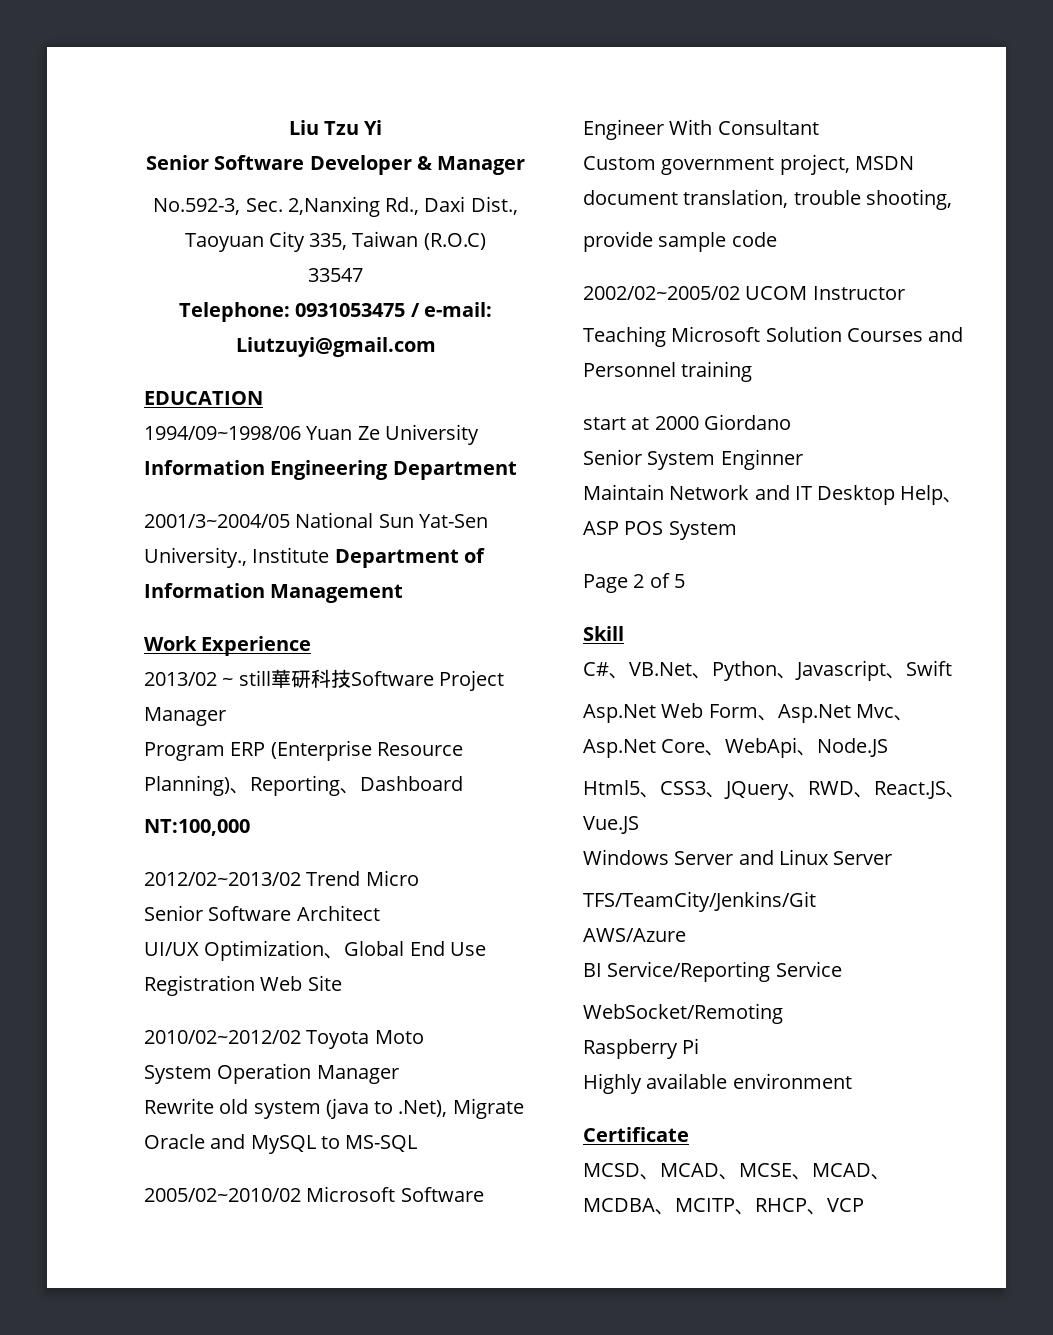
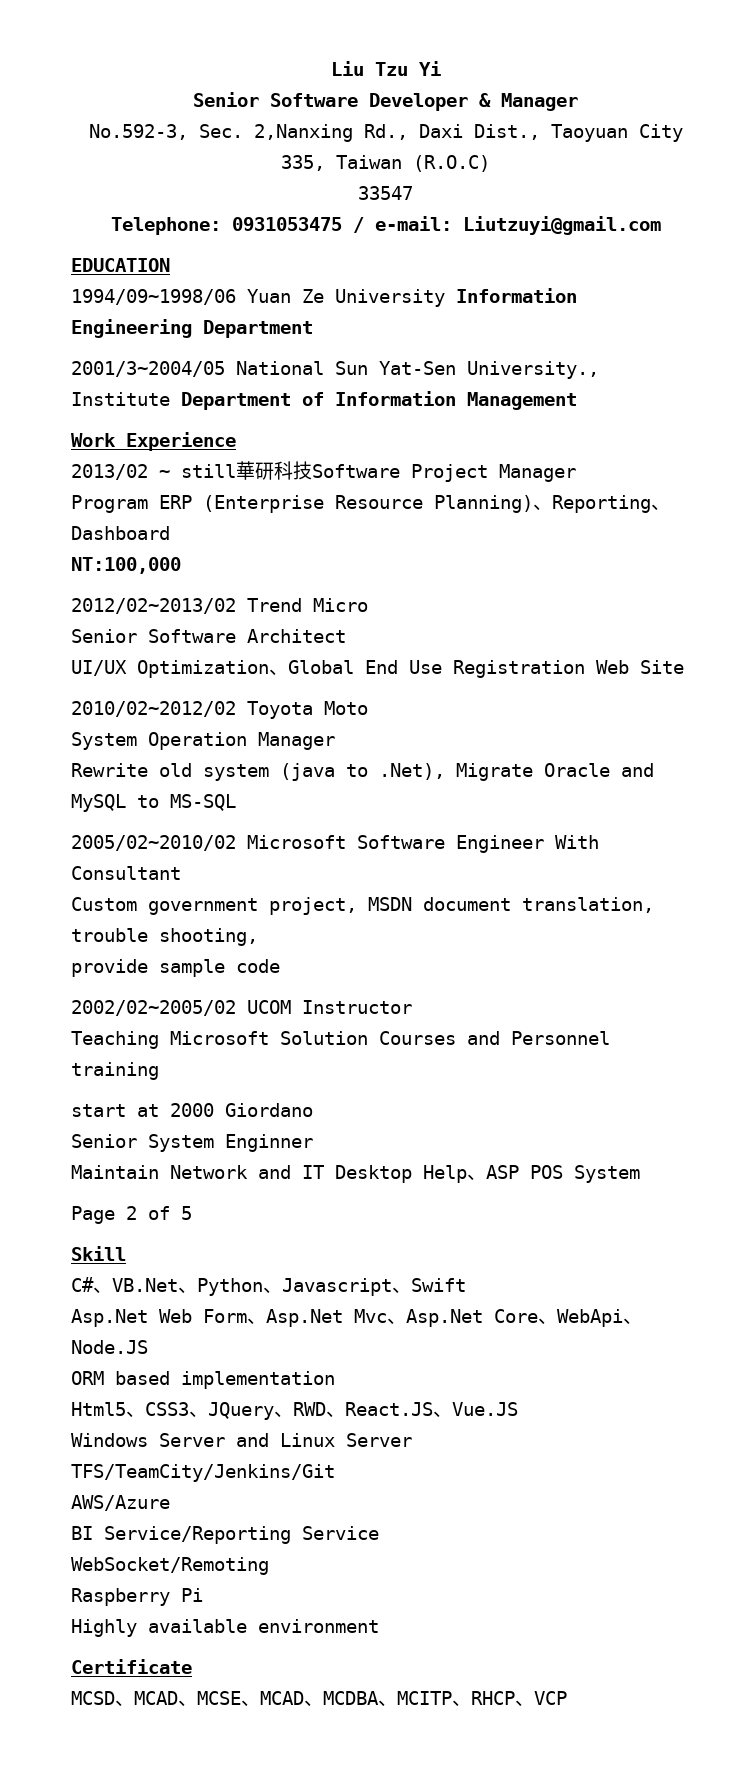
(889, 747) none -> [71,1371,335,1389] // ORM based implementation

